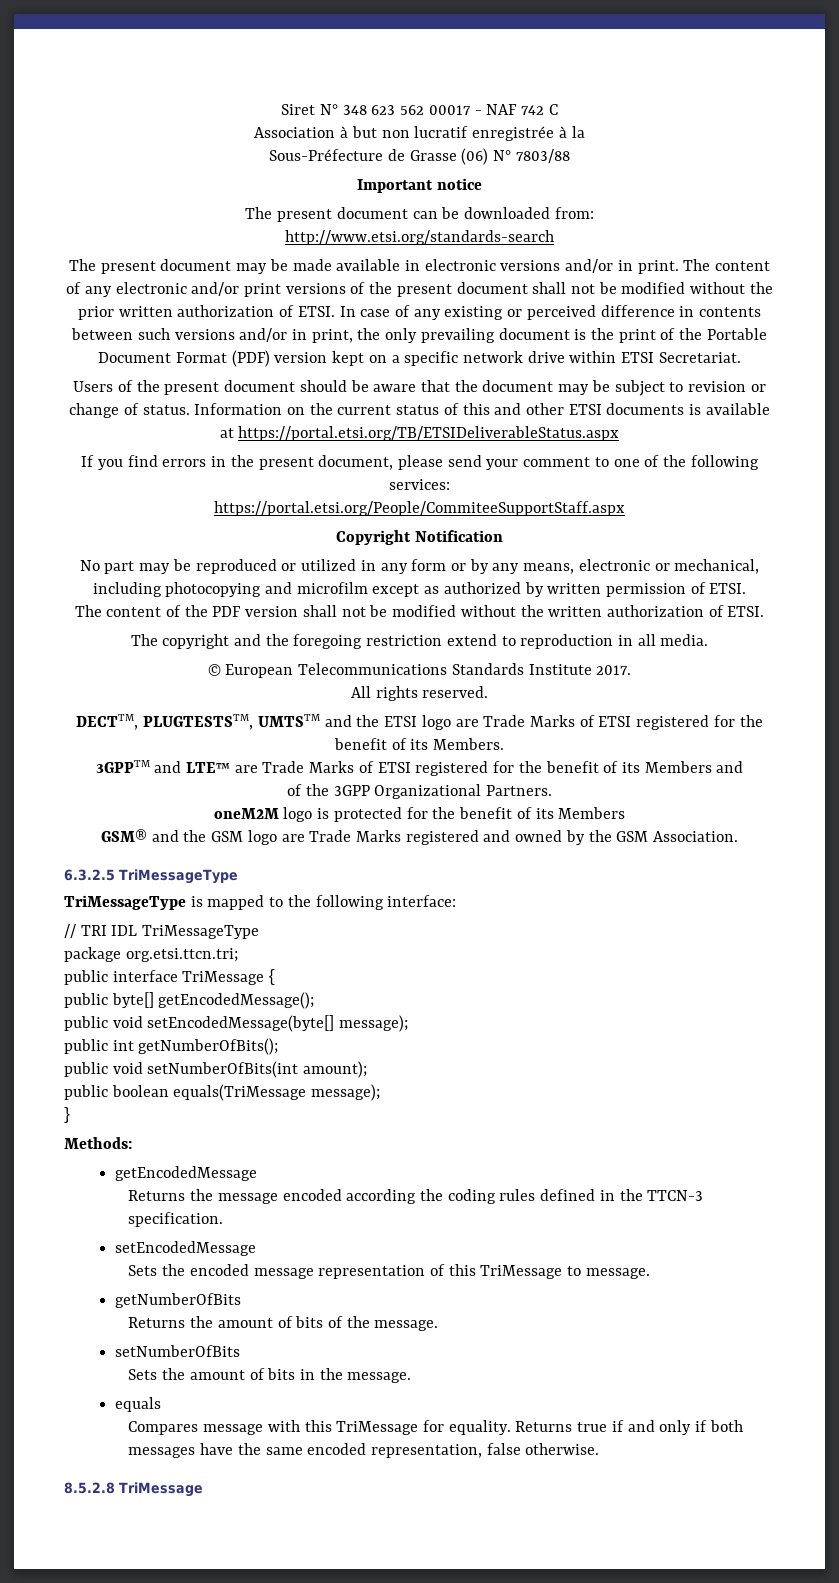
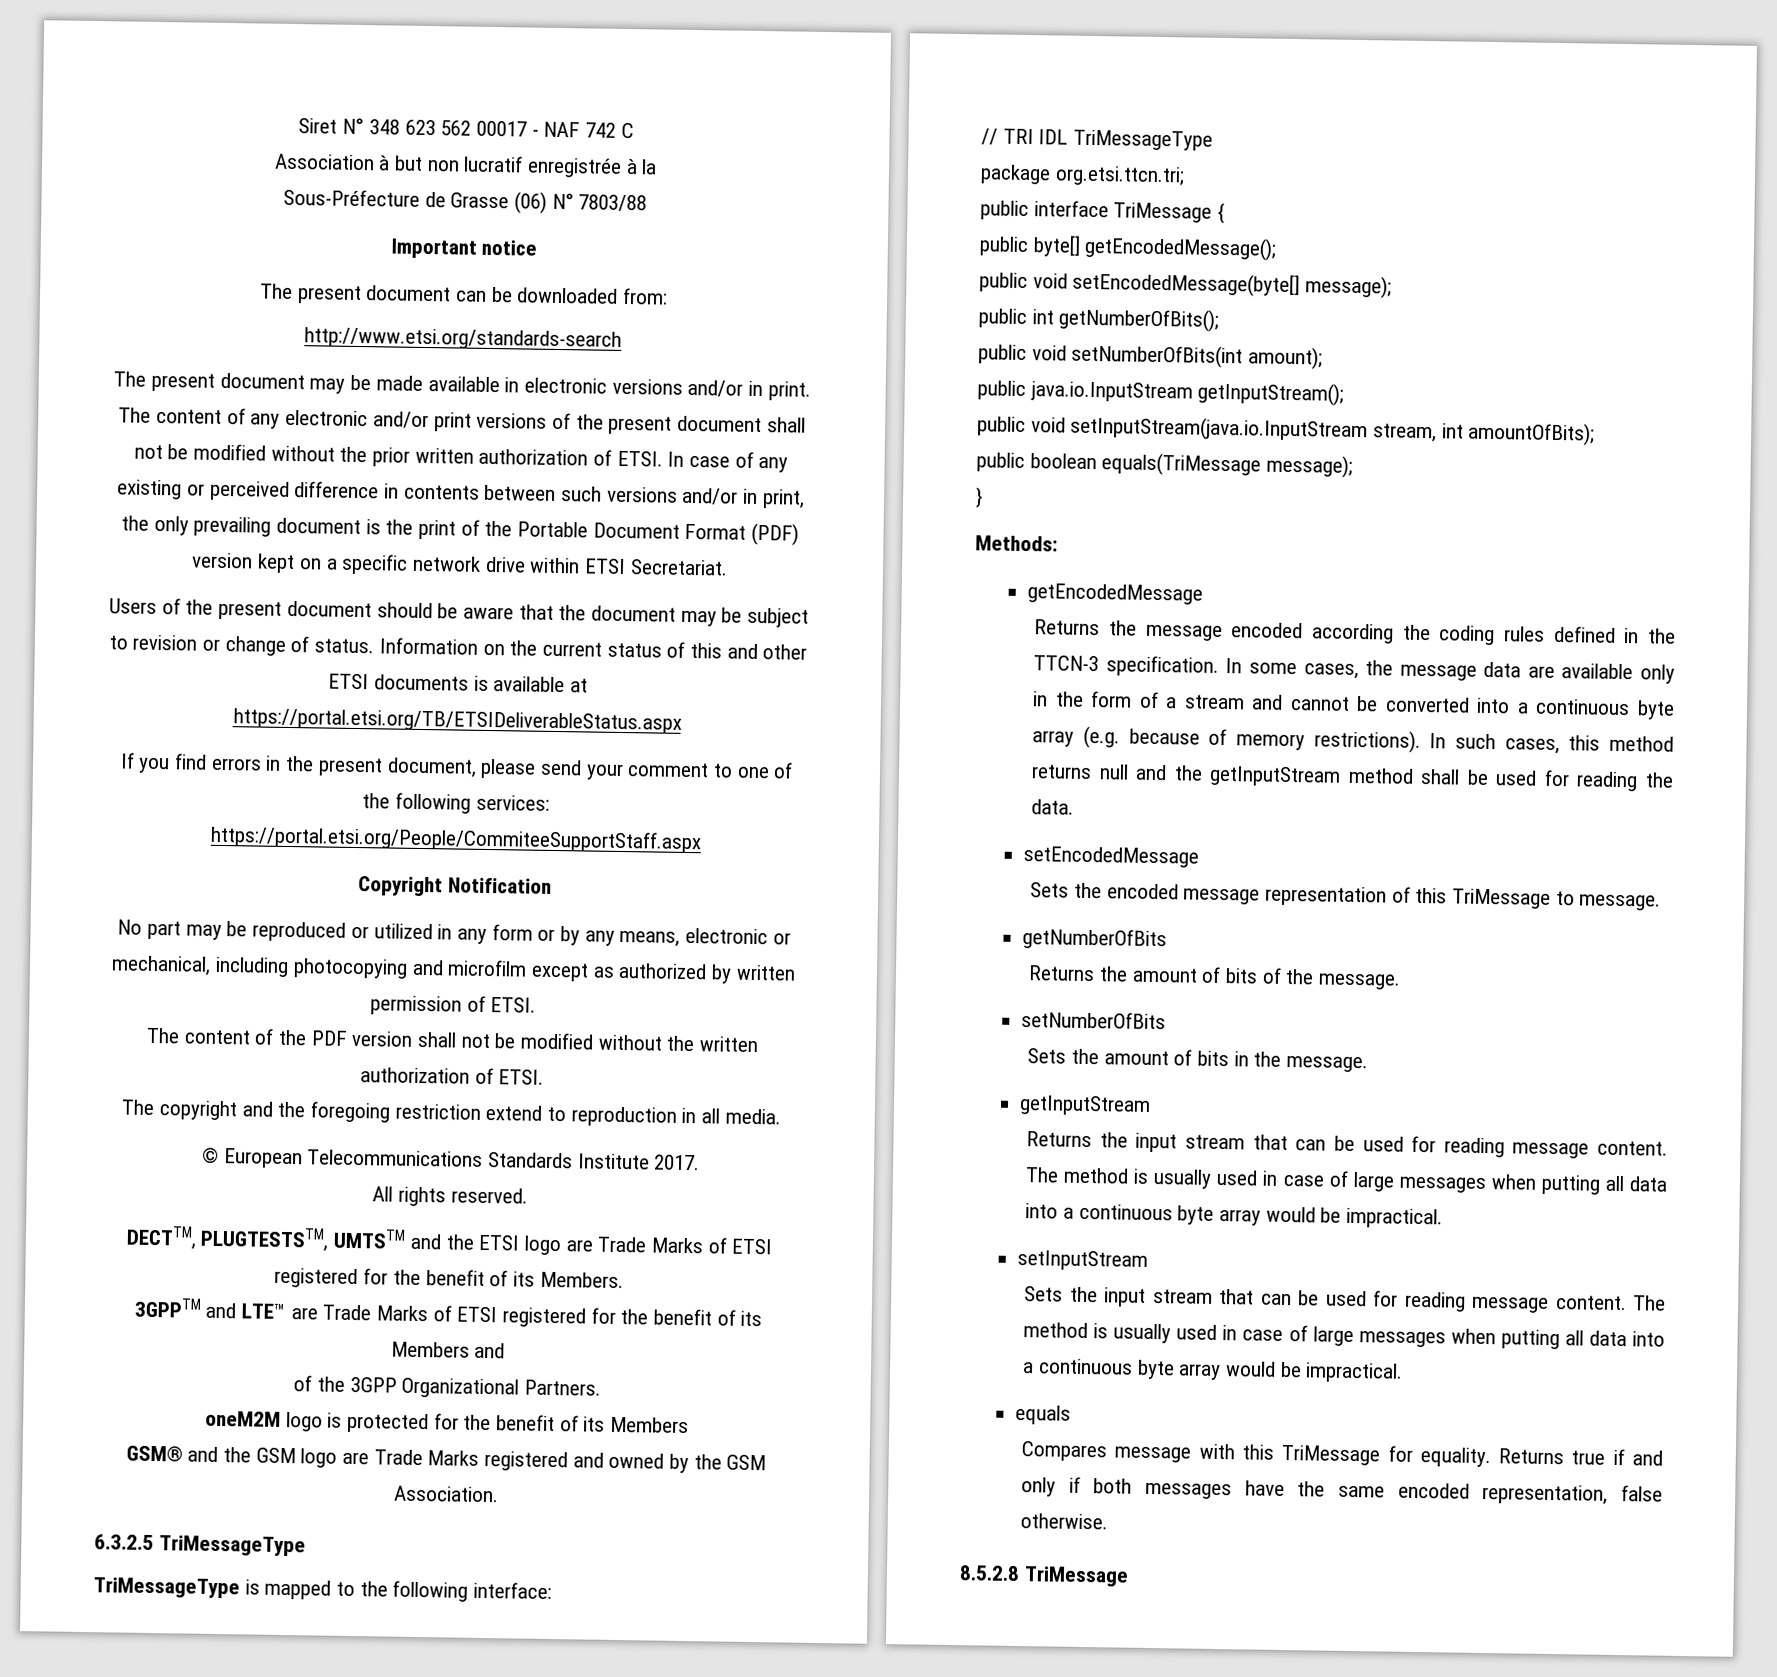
(368, 1069) none -> [977,380,1345,406] [977,415,1596,446] // public java.io.InputStream getInputStream(); // public void setInputStream(java.io.InputStream stream, int amountOfBits);
(224, 1219) none -> [1225,658,1675,684] [1033,691,1675,720] [1032,725,1674,755] [1031,764,1674,792] [1031,799,1075,815] In some cases, the message data are available only in the form of a stream and cannot be converted into a continuous byte array (e.g. because of memory restrictions). In such cases, this method returns null and the getInputStream method shall be used for reading the data.
(412, 1377) none -> [1019,1095,1152,1116] [1026,1131,1668,1159] [1025,1167,1668,1195] [1025,1203,1443,1229] [1017,1249,1149,1271] [1024,1286,1666,1313] [1023,1322,1665,1350] [1022,1358,1404,1383] // getInputStream // Returns the input stream that can be used for reading message content. The method is usually used in case of large messages when putting all data into a continuous byte array would be impractical. // setInputStream // Sets the input stream that can be used for reading message content. The method is usually used in case of large messages when putting all data into a continuous byte array would be impractical.

